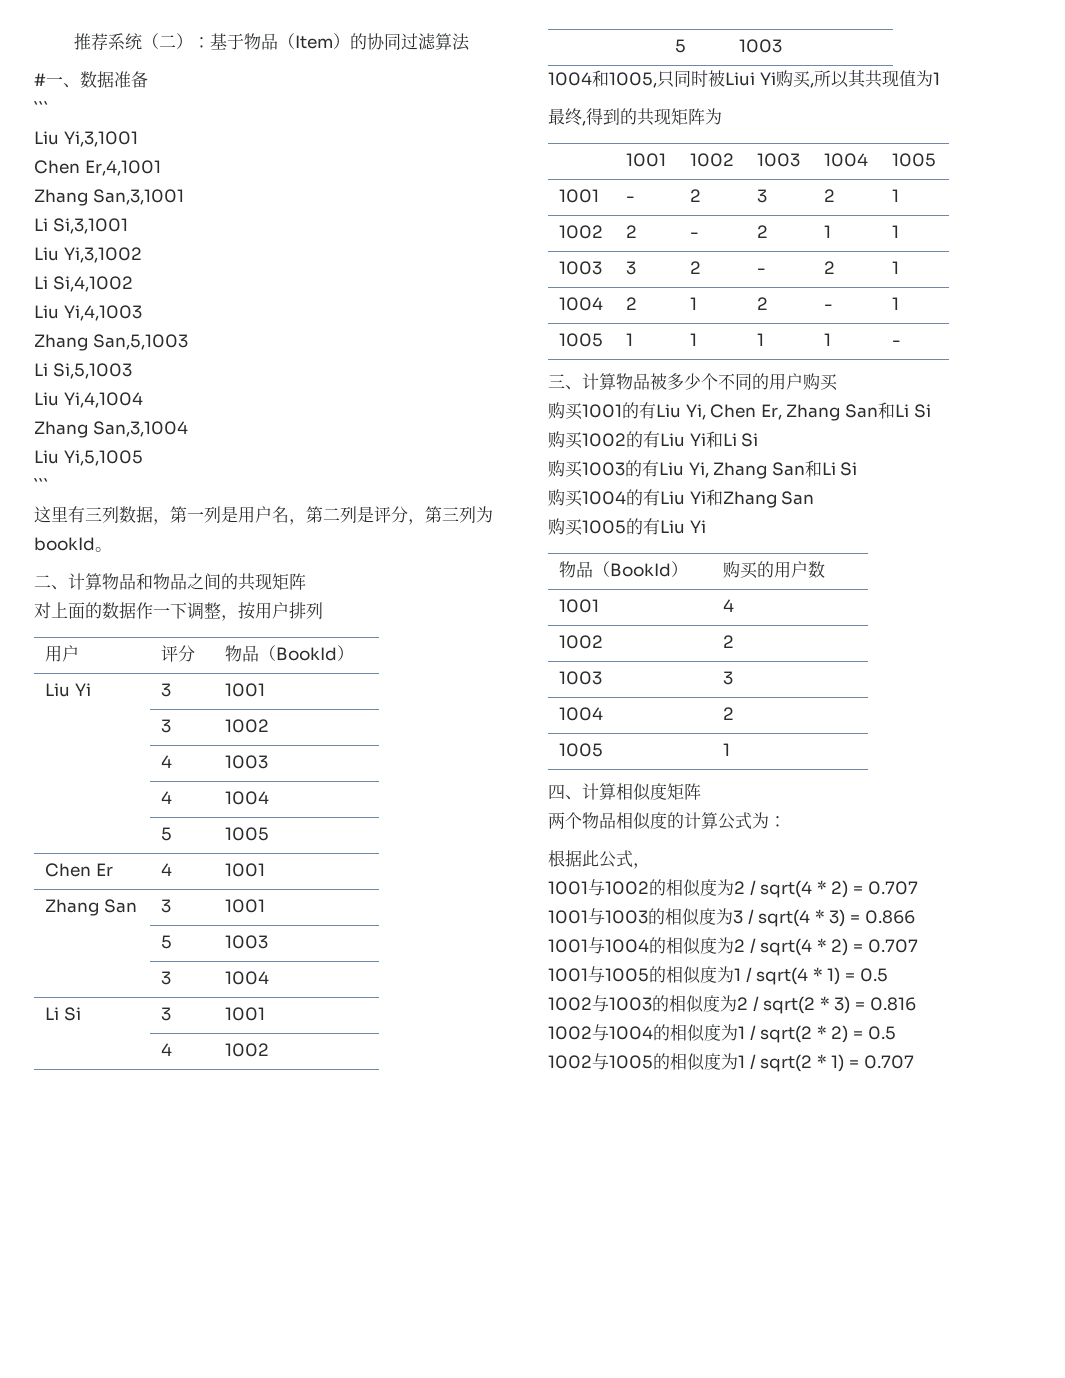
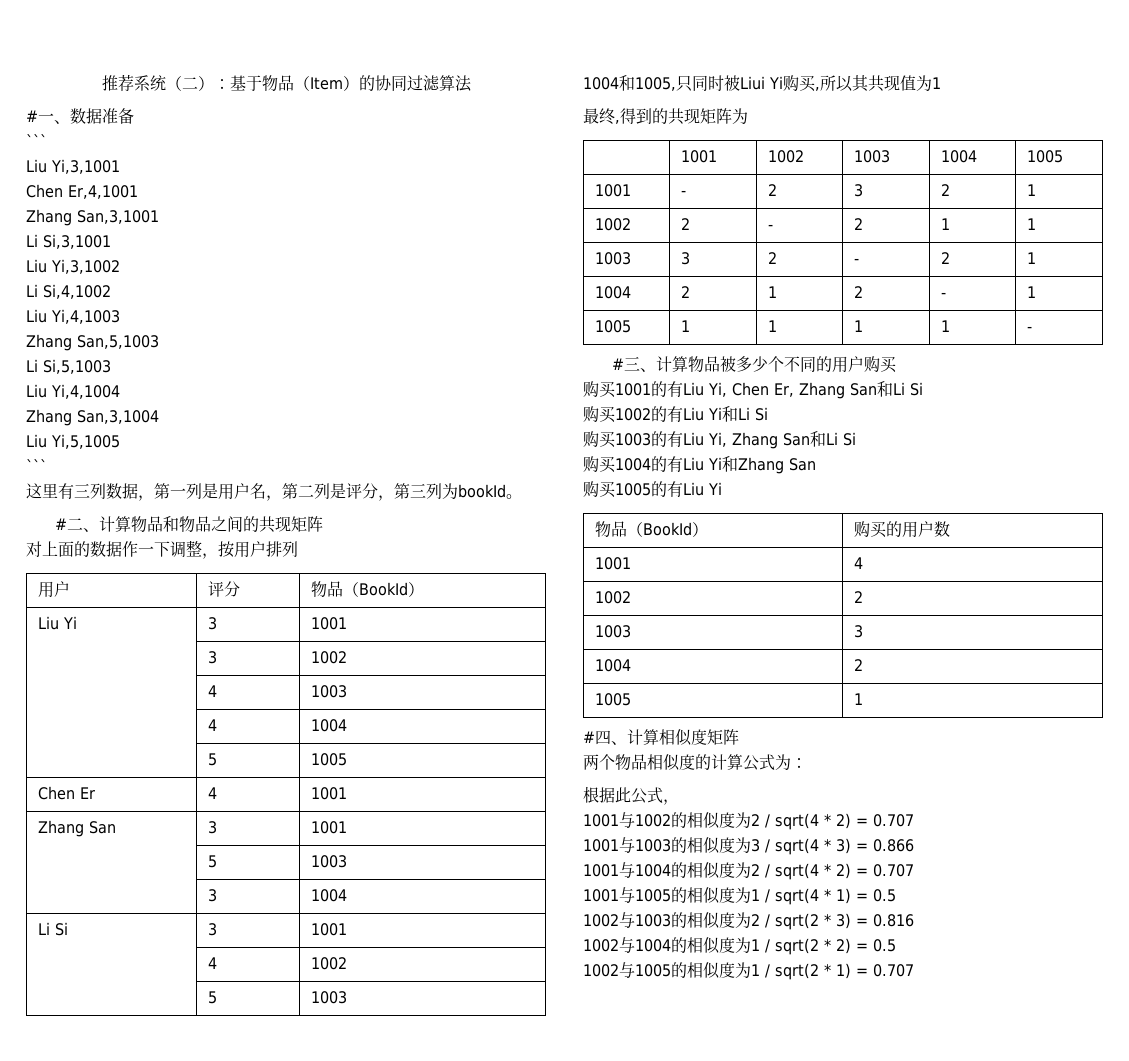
(112, 549) none -> [54,518,67,530] #
(902, 343) none -> [611,358,624,370] #
(731, 749) none -> [583,731,595,743] #

